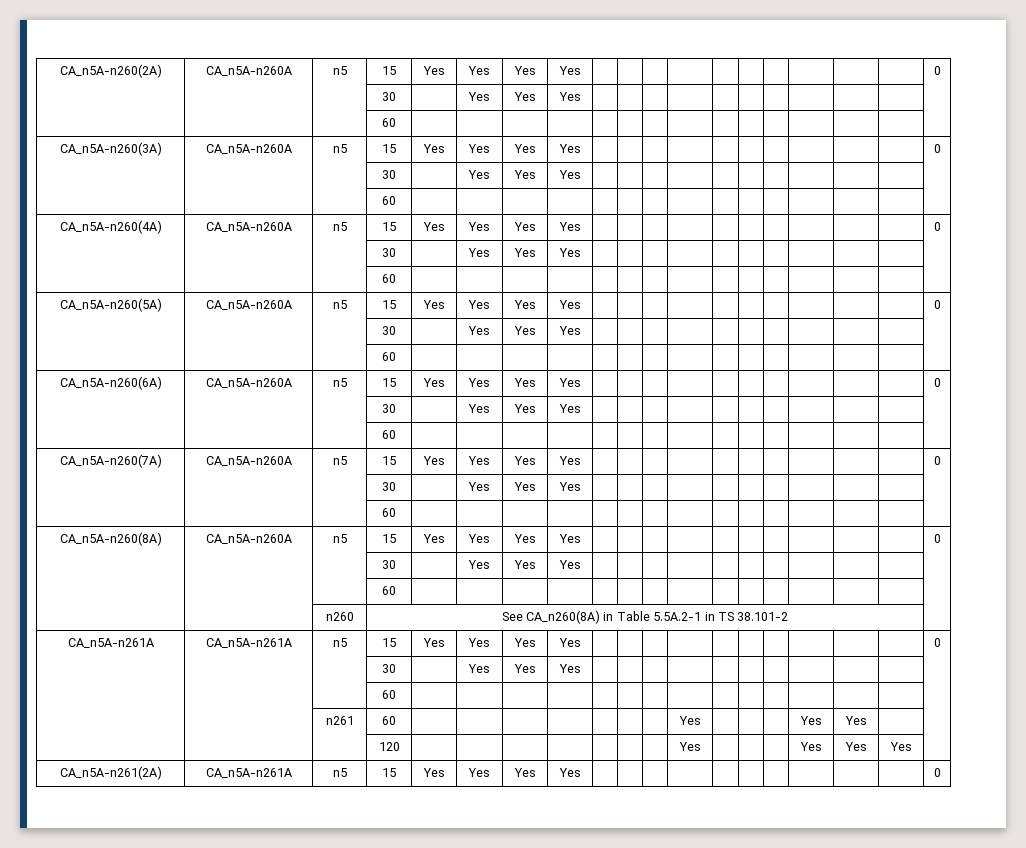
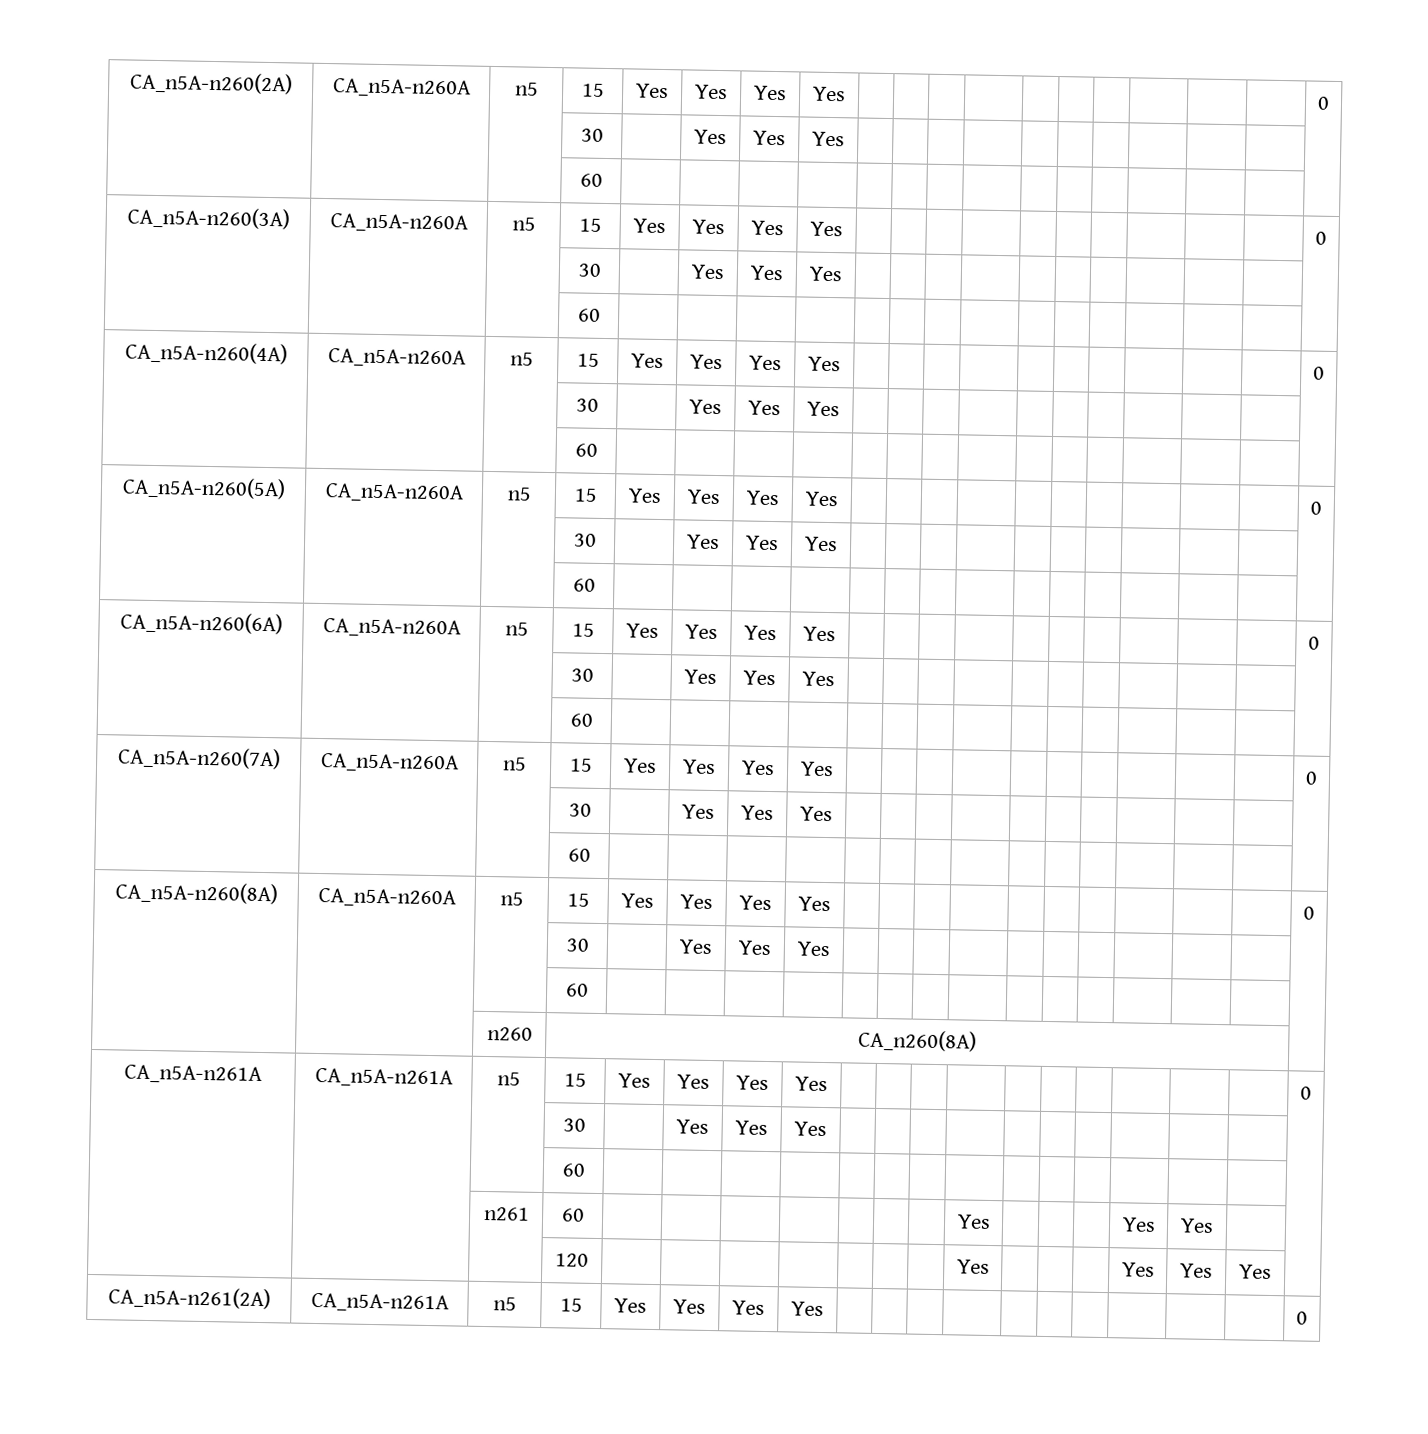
[501,612,523,621] See -> (533, 1033) none
[603,611,789,621] in Table 5.5A.2-1 in TS 38.101-2 -> (977, 1040) none

